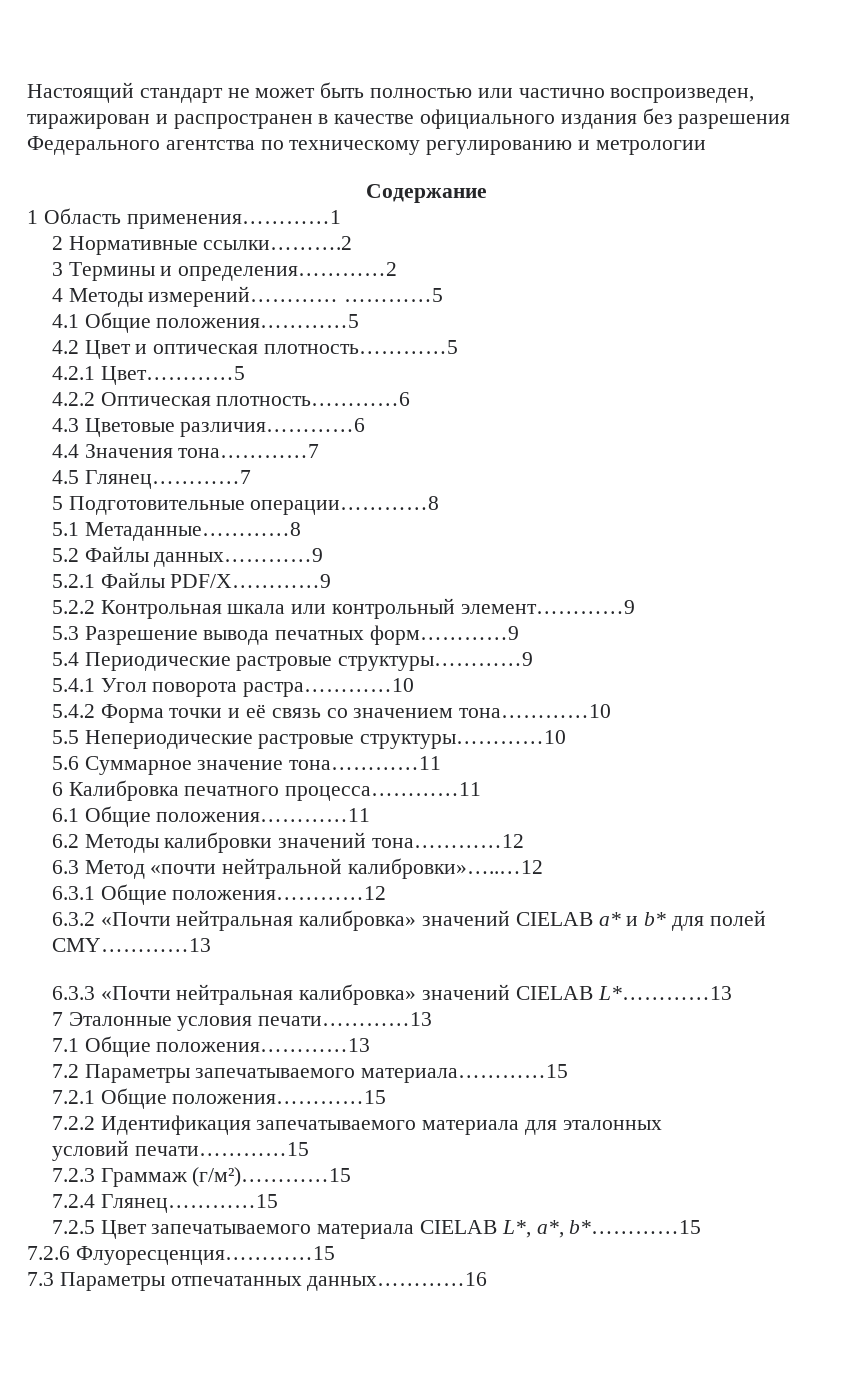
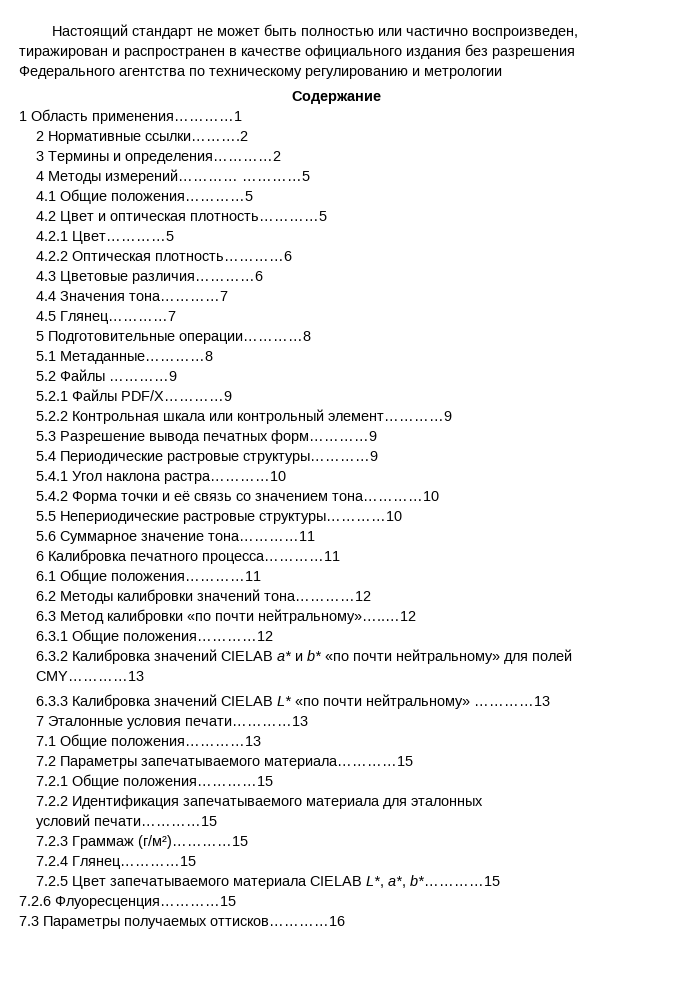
[154,548,324,567] данных…………9 -> [108,371,177,381] …………9
[152,682,238,697] поворота -> [105,473,161,481] наклона
[150,858,543,879] «почти нейтральной калибровки»…..…12 -> [106,609,416,624] калибровки «по почти нейтральному»…..…12
[100,910,417,931] «Почти нейтральная калибровка» -> [71,649,151,664] Калибровка
(667, 919) none -> [324,649,500,664] «по почти нейтральному»
[100,984,732,1005] «Почти нейтральная калибровка» значений CIELAB L*…………13 -> [71,694,550,709] Калибровка значений CIELAB L* «по почти нейтральному» …………13
[170,1272,488,1291] отпечатанных данных…………16 -> [124,916,345,929] получаемых оттисков…………16

